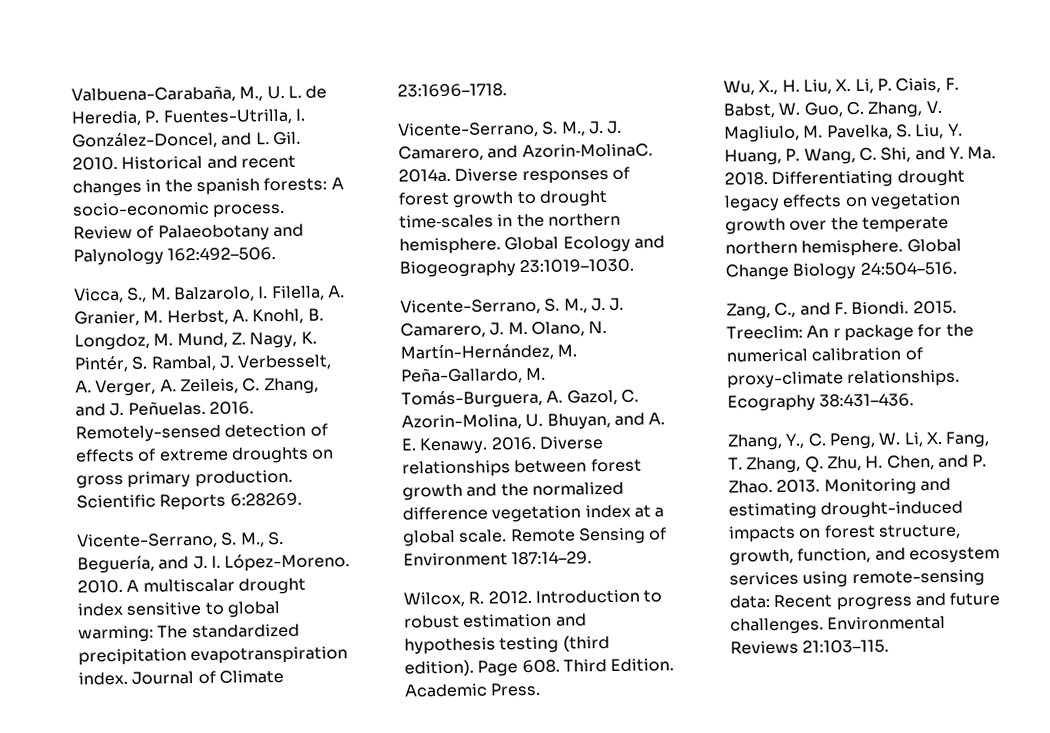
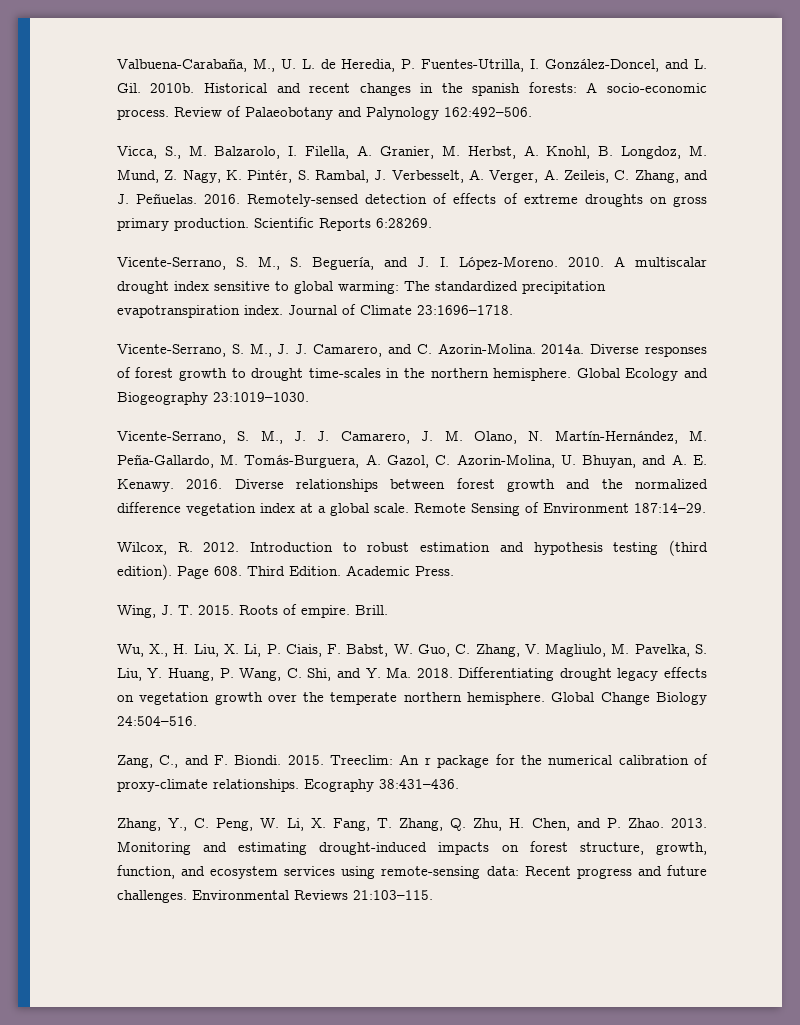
[72,156,119,171] 2010. -> [150,83,195,93] 2010b.
[521,143,653,159] Azorin‐MolinaC. -> [416,343,536,354] C. Azorin‐Molina.
(542, 689) none -> [116,604,388,618] // Wing, J. T. 2015. Roots of empire. Brill.

